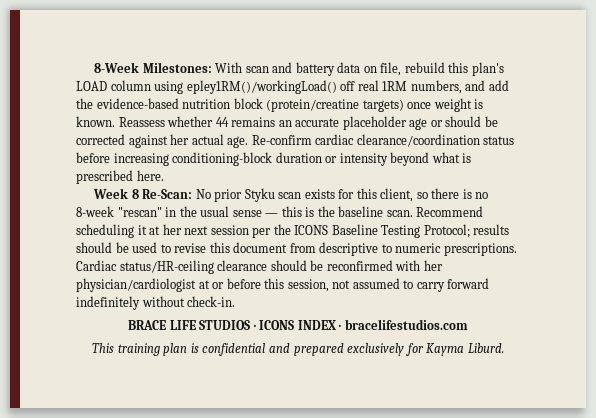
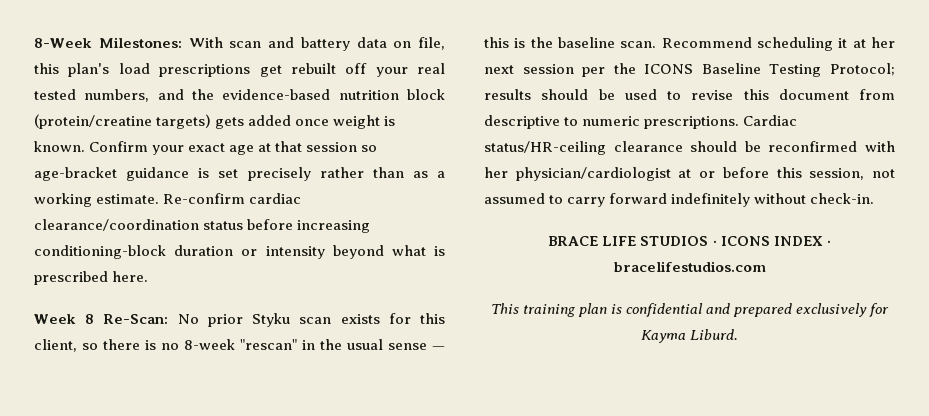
[404,62,445,73] rebuild -> (445, 43) none
[76,80,408,94] LOAD column using epley1RM()/workingLoad() off real 1RM -> [118,63,445,77] [34,89,76,100] load prescriptions get rebuilt off your real tested
[488,80,509,91] add -> (184, 94) none
(404, 105) none -> [215,115,292,129] gets added
[118,116,498,130] [76,134,249,148] Reassess whether 44 remains an accurate placeholder age or should be corrected against her actual age. -> [89,141,378,155] [34,167,445,181] [34,193,160,207] Confirm your exact age at that session so age-bracket guidance is set precisely rather than as a working estimate.

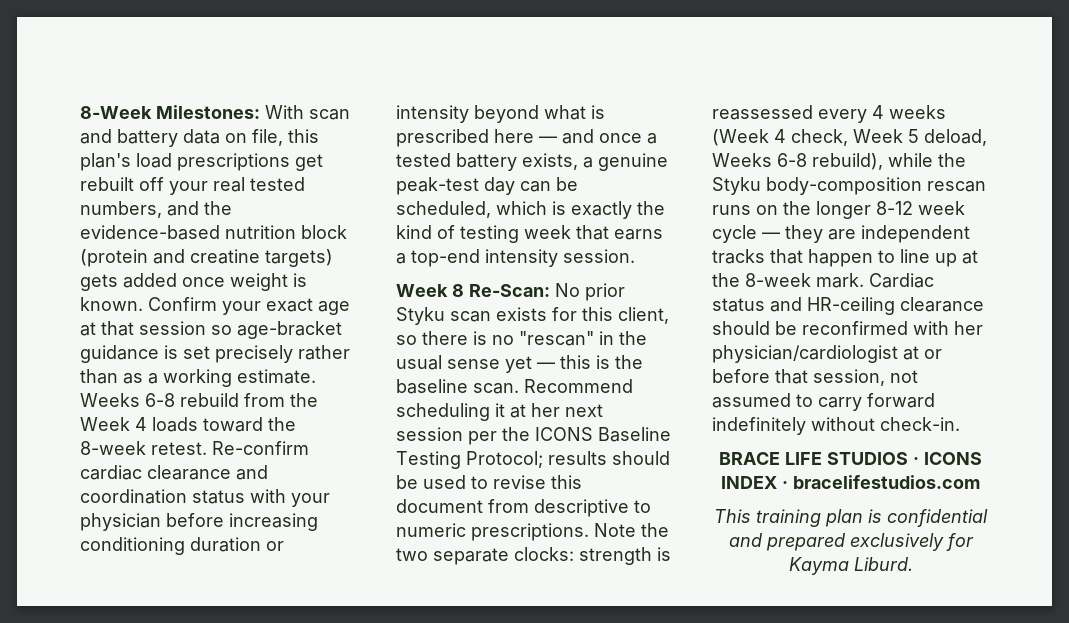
[34,114,152,129] (protein/creatine -> [80,249,260,267] (protein and creatine
[163,193,302,204] [34,219,244,231] Re-confirm cardiac clearance/coordination status -> [80,393,318,407] [80,417,296,432] [80,441,309,455] [80,465,268,480] [80,489,330,507] [80,513,161,531] Weeks 6-8 rebuild from the Week 4 loads toward the 8-week retest. Re-confirm cardiac clearance and coordination status with your physician
[34,245,166,259] conditioning-block -> [80,537,185,555] conditioning
[112,271,149,282] here. -> [494,129,657,144] [396,153,668,171] [396,177,578,195] [396,201,665,219] [396,225,663,243] [396,249,635,267] here — and once a tested battery exists, a genuine peak-test day can be scheduled, which is exactly the kind of testing week that earns a top-end intensity session.
[184,339,235,350] 8-week -> (514, 340) none
(427, 346) none -> [505,356,532,373] yet
[743,115,798,126] [484,141,606,155] Cardiac status/HR-ceiling -> [594,523,669,537] [396,547,671,565] [712,105,946,123] [712,129,987,146] [712,153,966,170] [712,177,986,195] [712,201,965,219] [712,225,970,243] [712,249,978,267] [712,273,934,288] [712,297,895,315] Note the two separate clocks: strength is reassessed every 4 weeks (Week 4 check, Week 5 deload, Weeks 6-8 rebuild), while the Styku body-composition rescan runs on the longer 8-12 week cycle — they are independent tracks that happen to line up at the 8-week mark. Cardiac status and HR-ceiling
[776,167,802,178] this -> [775,369,808,384] that

